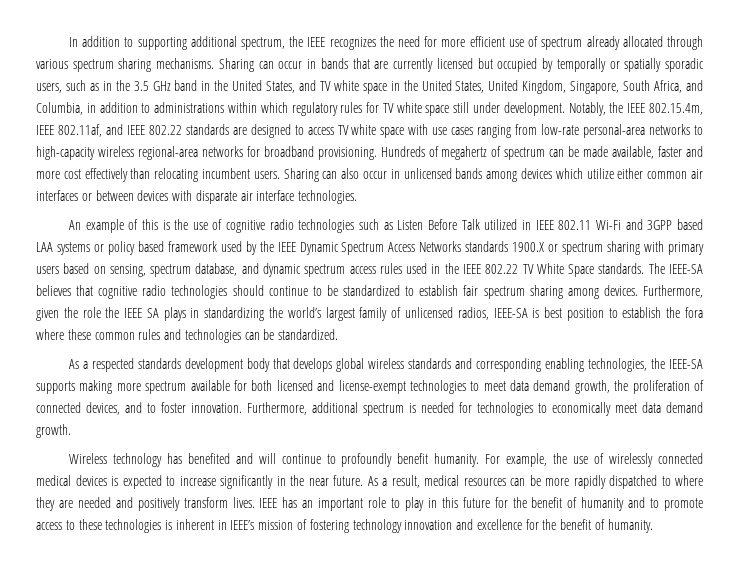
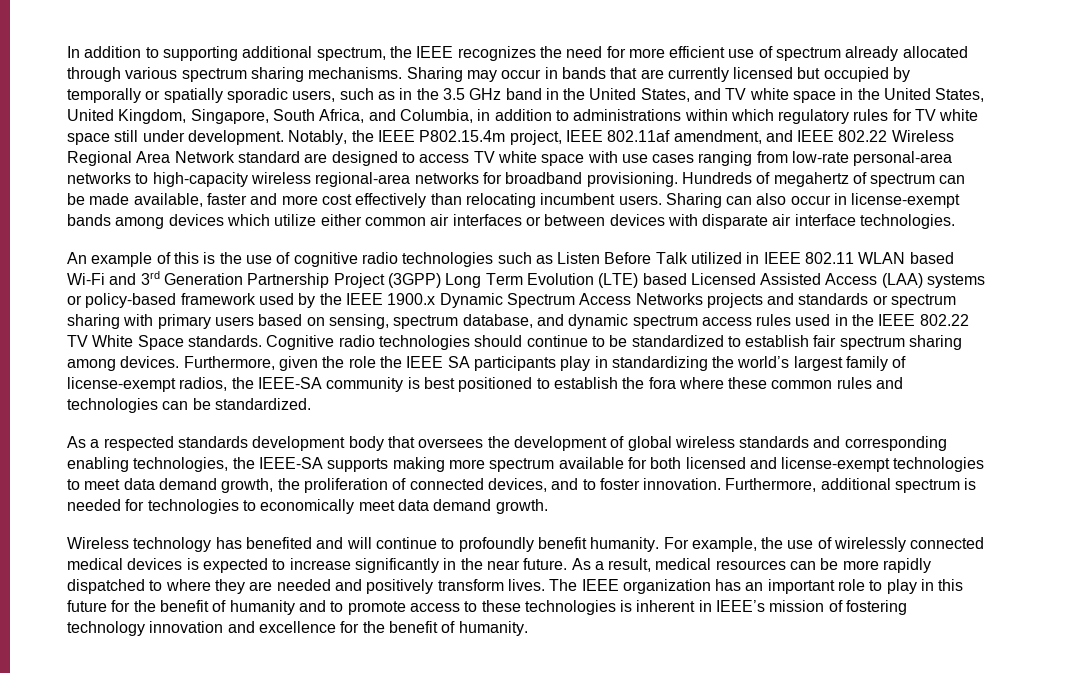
[258,61,274,69] can -> [466,70,497,82] may
[648,103,703,115] [36,124,229,137] 802.15.4m, IEEE 802.11af, and IEEE 802.22 standards -> [419,130,954,145] [67,151,300,166] P802.15.4m project, IEEE 802.11af amendment, and IEEE 802.22 Wireless Regional Area Network standard
[403,168,452,179] unlicensed -> [851,193,961,208] license-exempt
[596,219,703,230] [36,241,164,255] Wi-Fi and 3GPP based LAA systems or policy based -> [858,252,954,264] [67,271,986,288] [67,293,177,308] WLAN based Wi-Fi and 3rd Generation Partnership Project (3GPP) Long Term Evolution (LTE) based Licensed Assisted Access (LAA) systems or policy-based
(296, 247) none -> [387,293,436,305] 1900.x
[465,241,545,252] standards 1900.X -> [706,293,869,308] projects and standards
[648,263,704,274] [36,285,138,299] The IEEE-SA believes that cognitive -> [266,335,335,350] Cognitive
[163,307,186,321] plays -> [473,356,591,371] participants play
[404,307,528,320] unlicensed radios, IEEE-SA -> [67,377,404,392] license-exempt radios, the IEEE-SA community
[566,308,604,321] position -> [458,377,533,392] positioned
[293,358,333,372] develops -> [418,436,625,451] oversees the development of
[259,498,278,508] IEEE -> [549,579,711,594] The IEEE organization

